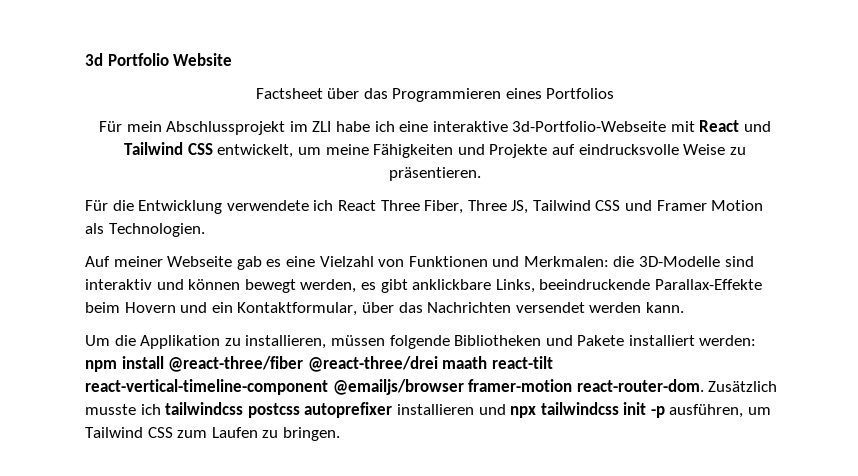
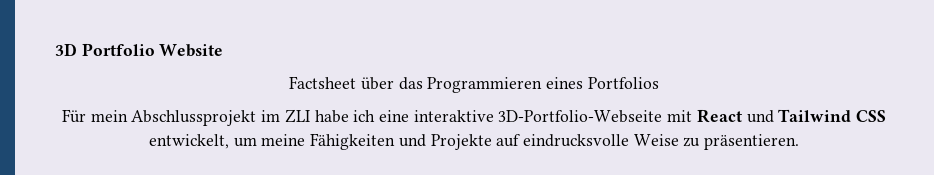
[85,53,103,66] 3d -> [55,43,77,56] 3D
[512,121,667,132] 3d-Portfolio-Webseite -> [498,110,663,123] 3D-Portfolio-Webseite
[85,200,764,214] [85,223,205,237] [85,256,754,270] [85,279,762,293] [85,302,684,316] [85,335,757,349] [85,356,553,372] [85,379,778,395] [85,402,772,418] [85,427,340,441] // Für die Entwicklung verwendete ich React Three Fiber, Three JS, Tailwind CSS und Framer Motion als Technologien. // Auf meiner Webseite gab es eine Vielzahl von Funktionen und Merkmalen: die 3D-Modelle sind interaktiv und können bewegt werden, es gibt anklickbare Links, beeindruckende Parallax-Effekte beim Hovern und ein Kontaktformular, über das Nachrichten versendet werden kann. // Um die Applikation zu installieren, müssen folgende Bibliotheken und Pakete installiert werden: npm install @react-three/fiber @react-three/drei maath react-tilt react-vertical-timeline-component @emailjs/browser framer-motion react-router-dom. Zusätzlich musste ich tailwindcss postcss autoprefixer installieren und npx tailwindcss init -p ausführen, um Tailwind CSS zum Laufen zu bringen. -> (800, 142) none

